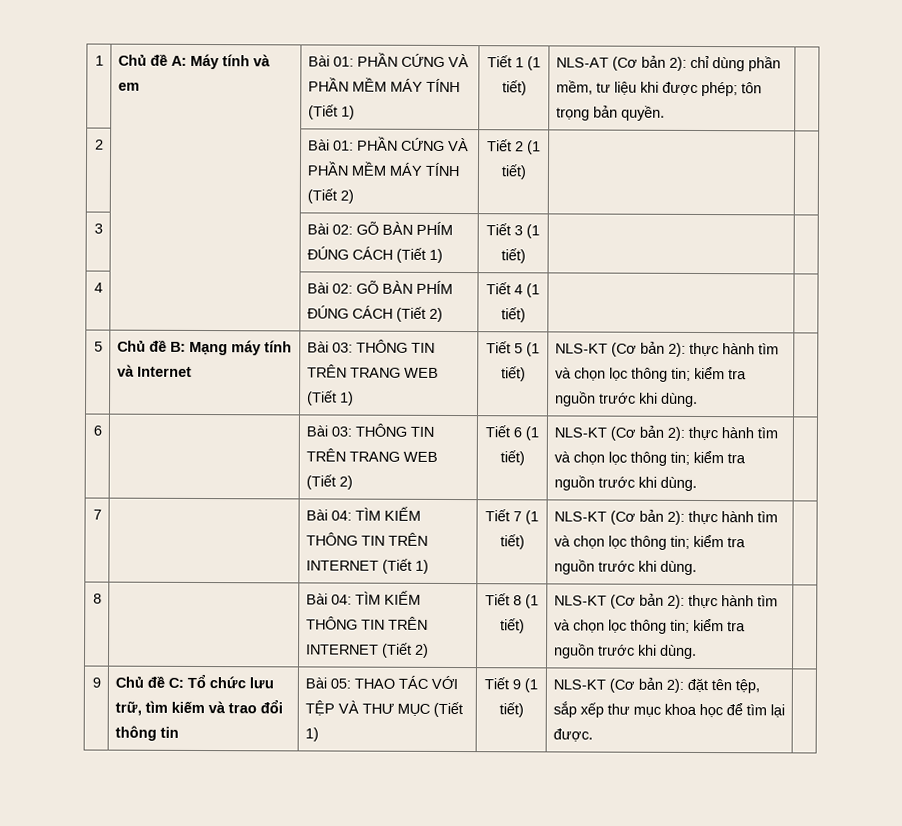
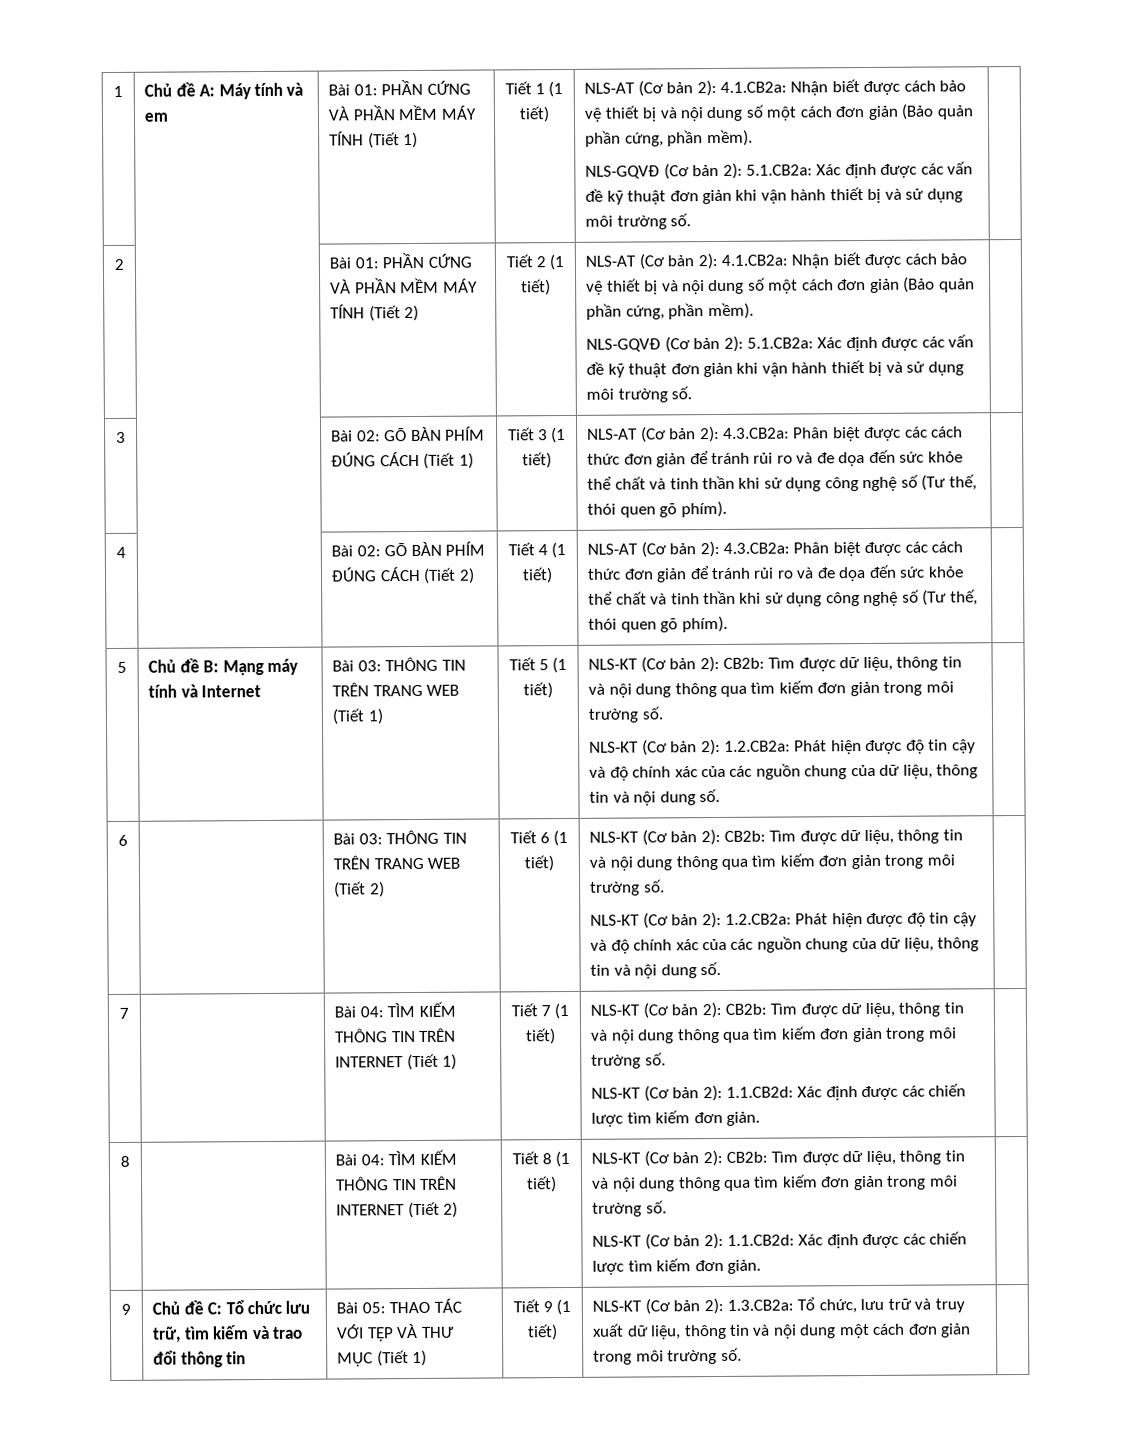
[689,55,781,72] [555,80,762,97] [555,105,665,121] chỉ dùng phần mềm, tư liệu khi được phép; tôn trọng bản quyền. -> [720,79,967,96] [584,103,973,122] [585,129,753,147] [585,161,974,180] [585,187,963,205] [585,213,692,230] 4.1.CB2a: Nhận biết được cách bảo vệ thiết bị và nội dung số một cách đơn giản (Bảo quản phần cứng, phần mềm). // NLS-GQVĐ (Cơ bản 2): 5.1.CB2a: Xác định được các vấn đề kỹ thuật đơn giản khi vận hành thiết bị và sử dụng môi trường số.
(526, 172) none -> [585,252,968,270] [586,276,975,295] [586,302,754,320] [586,334,975,353] [586,360,964,378] [586,386,693,403] NLS-AT (Cơ bản 2): 4.1.CB2a: Nhận biết được cách bảo vệ thiết bị và nội dung số một cách đơn giản (Bảo quản phần cứng, phần mềm). // NLS-GQVĐ (Cơ bản 2): 5.1.CB2a: Xác định được các vấn đề kỹ thuật đơn giản khi vận hành thiết bị và sử dụng môi trường số.
(526, 256) none -> [587,425,964,443] [587,449,963,468] [587,474,977,492] [587,500,727,518] NLS-AT (Cơ bản 2): 4.3.CB2a: Phân biệt được các cách thức đơn giản để tránh rủi ro và đe dọa đến sức khỏe thể chất và tinh thần khi sử dụng công nghệ số (Tư thế, thói quen gõ phím).
(526, 315) none -> [587,540,964,558] [587,564,964,583] [588,589,978,607] [588,615,728,633] NLS-AT (Cơ bản 2): 4.3.CB2a: Phân biệt được các cách thức đơn giản để tránh rủi ro và đe dọa đến sức khỏe thể chất và tinh thần khi sử dụng công nghệ số (Tư thế, thói quen gõ phím).
[688,342,779,357] [554,366,747,382] [554,391,698,407] thực hành tìm và chọn lọc thông tin; kiểm tra nguồn trước khi dùng. -> [723,656,962,672] [588,680,954,698] [588,706,663,723] [589,738,976,756] [589,763,979,781] [589,788,721,806] CB2b: Tìm được dữ liệu, thông tin và nội dung thông qua tìm kiếm đơn giản trong môi trường số. // NLS-KT (Cơ bản 2): 1.2.CB2a: Phát hiện được độ tin cậy và độ chính xác của các nguồn chung của dữ liệu, thông tin và nội dung số.
[687,426,778,441] [553,450,746,466] [553,475,697,491] thực hành tìm và chọn lọc thông tin; kiểm tra nguồn trước khi dùng. -> [724,829,963,845] [589,853,955,871] [590,879,665,896] [590,911,977,929] [590,936,980,954] [590,961,722,979] CB2b: Tìm được dữ liệu, thông tin và nội dung thông qua tìm kiếm đơn giản trong môi trường số. // NLS-KT (Cơ bản 2): 1.2.CB2a: Phát hiện được độ tin cậy và độ chính xác của các nguồn chung của dữ liệu, thông tin và nội dung số.
[687,510,778,525] [553,534,746,550] [553,559,697,575] thực hành tìm và chọn lọc thông tin; kiểm tra nguồn trước khi dùng. -> [725,1002,964,1018] [591,1026,957,1044] [591,1052,666,1069] [591,1083,967,1102] [591,1110,761,1127] CB2b: Tìm được dữ liệu, thông tin và nội dung thông qua tìm kiếm đơn giản trong môi trường số. // NLS-KT (Cơ bản 2): 1.1.CB2d: Xác định được các chiến lược tìm kiếm đơn giản.
[687,594,778,609] [553,618,746,634] [553,643,697,659] thực hành tìm và chọn lọc thông tin; kiểm tra nguồn trước khi dùng. -> [726,1150,965,1166] [592,1174,958,1192] [592,1200,667,1217] [592,1231,968,1250] [592,1258,762,1275] CB2b: Tìm được dữ liệu, thông tin và nội dung thông qua tìm kiếm đơn giản trong môi trường số. // NLS-KT (Cơ bản 2): 1.1.CB2d: Xác định được các chiến lược tìm kiếm đơn giản.
[686,677,760,694] [552,701,785,718] [552,728,593,742] đặt tên tệp, sắp xếp thư mục khoa học để tìm lại được. -> [727,1297,965,1314] [592,1323,972,1340] [593,1347,742,1365] 1.3.CB2a: Tổ chức, lưu trữ và truy xuất dữ liệu, thông tin và nội dung một cách đơn giản trong môi trường số.

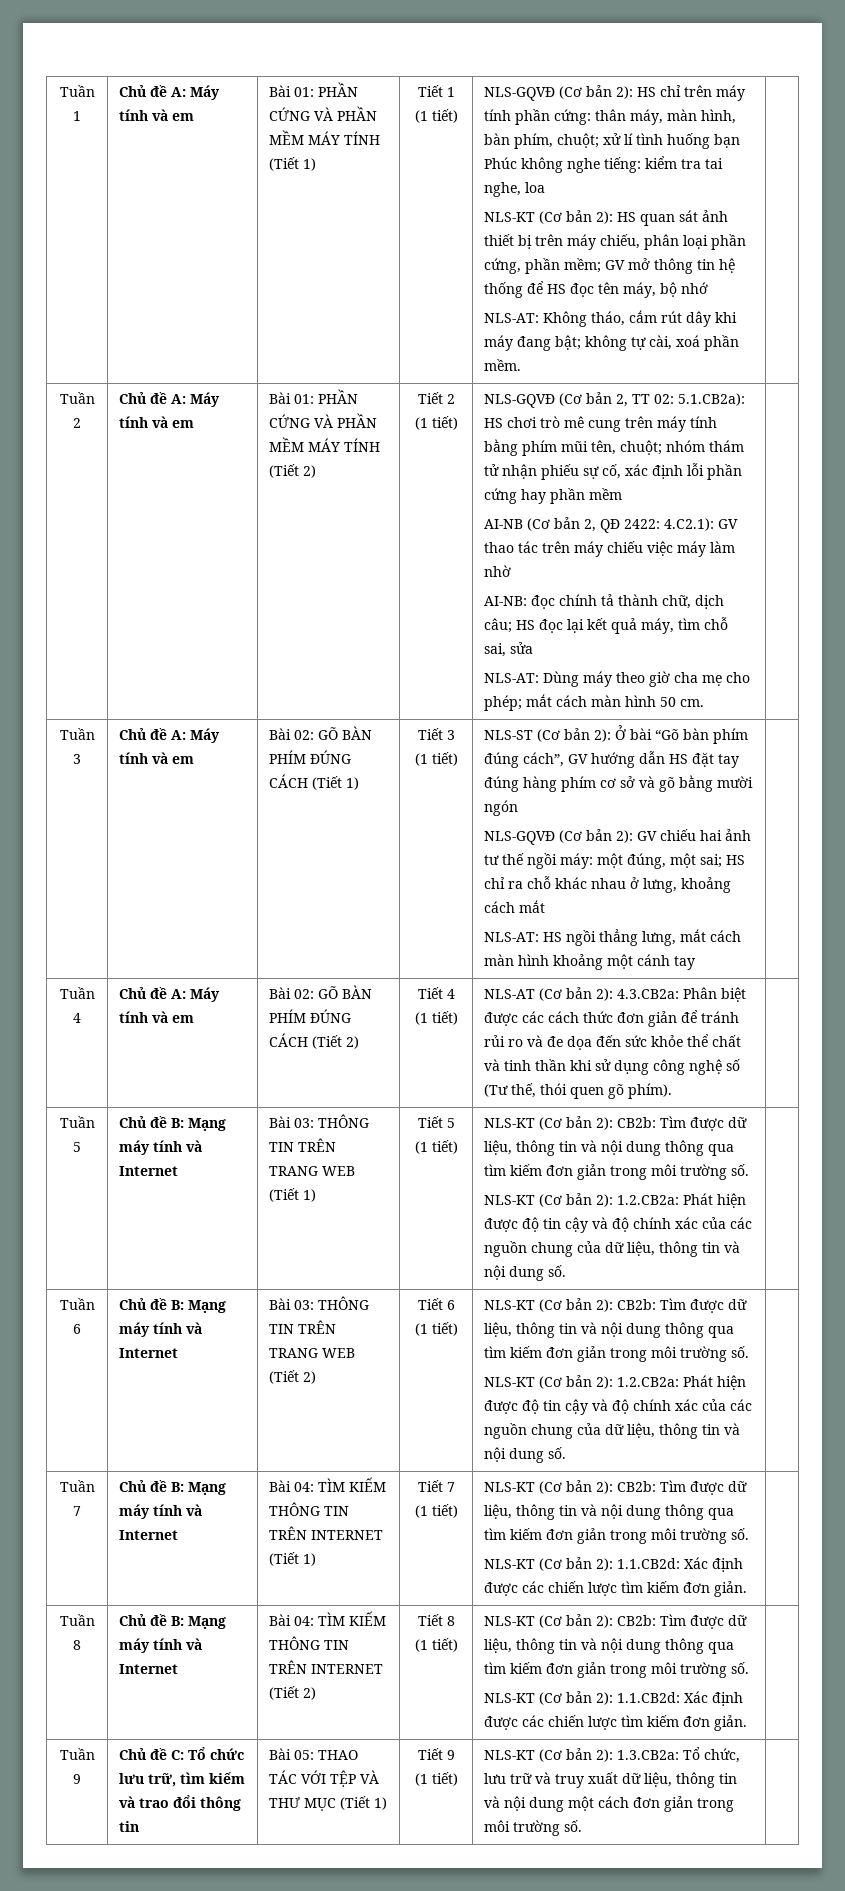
(113, 91) none -> [59,85,95,97] Tuần
[584,79,967,97] [584,103,973,122] [585,129,753,147] [585,161,974,180] [585,187,963,205] [585,213,692,230] [114,258,124,270] NLS-AT (Cơ bản 2): 4.1.CB2a: Nhận biết được cách bảo vệ thiết bị và nội dung số một cách đơn giản (Bảo quản phần cứng, phần mềm). // NLS-GQVĐ (Cơ bản 2): 5.1.CB2a: Xác định được các vấn đề kỹ thuật đơn giản khi vận hành thiết bị và sử dụng môi trường số. | // 2 | -> [484,85,746,101] [484,109,737,125] [484,133,741,149] [484,156,724,173] [484,182,546,197] [484,210,729,226] [484,234,747,250] [484,258,736,274] [484,281,709,298] [484,310,738,327] [484,335,740,351] [484,359,522,371] [59,392,95,404] [73,418,81,428] [119,392,221,407] [119,416,195,428] NLS-GQVĐ (Cơ bản 2): HS chỉ trên máy tính phần cứng: thân máy, màn hình, bàn phím, chuột; xử lí tình huống bạn Phúc không nghe tiếng: kiểm tra tai nghe, loa // NLS-KT (Cơ bản 2): HS quan sát ảnh thiết bị trên máy chiếu, phân loại phần cứng, phần mềm; GV mở thông tin hệ thống để HS đọc tên máy, bộ nhớ // NLS-AT: Không tháo, cắm rút dây khi máy đang bật; không tự cài, xoá phần mềm. | // Tuần 2 | Chủ đề A: Máy tính và em
[585,252,968,270] [586,276,975,295] [586,302,754,320] [586,334,975,353] [586,360,964,378] [586,386,693,403] [116,431,126,443] NLS-AT (Cơ bản 2): 4.1.CB2a: Nhận biết được cách bảo vệ thiết bị và nội dung số một cách đơn giản (Bảo quản phần cứng, phần mềm). // NLS-GQVĐ (Cơ bản 2): 5.1.CB2a: Xác định được các vấn đề kỹ thuật đơn giản khi vận hành thiết bị và sử dụng môi trường số. | // 3 | -> [484,392,746,408] [484,416,718,432] [484,439,745,456] [484,463,743,480] [484,488,623,504] [484,517,739,533] [484,541,736,557] [484,565,512,577] [484,594,725,609] [484,617,729,634] [484,642,534,657] [484,671,751,687] [484,694,705,711] [59,728,95,740] [73,754,81,764] [119,728,221,743] [119,752,195,764] NLS-GQVĐ (Cơ bản 2, TT 02: 5.1.CB2a): HS chơi trò mê cung trên máy tính bằng phím mũi tên, chuột; nhóm thám tử nhận phiếu sự cố, xác định lỗi phần cứng hay phần mềm // AI-NB (Cơ bản 2, QĐ 2422: 4.C2.1): GV thao tác trên máy chiếu việc máy làm nhờ // AI-NB: đọc chính tả thành chữ, dịch câu; HS đọc lại kết quả máy, tìm chỗ sai, sửa // NLS-AT: Dùng máy theo giờ cha mẹ cho phép; mắt cách màn hình 50 cm. | // Tuần 3 | Chủ đề A: Máy tính và em
[587,425,964,443] [587,449,963,468] [587,474,977,492] [587,500,727,518] [116,546,126,558] NLS-AT (Cơ bản 2): 4.3.CB2a: Phân biệt được các cách thức đơn giản để tránh rủi ro và đe dọa đến sức khỏe thể chất và tinh thần khi sử dụng công nghệ số (Tư thế, thói quen gõ phím). | // 4 | -> [484,725,749,744] [484,751,740,768] [484,775,754,792] [484,800,519,816] [484,829,752,845] [484,853,746,869] [484,876,732,893] [484,900,546,913] [484,929,742,946] [484,954,696,970] [59,987,95,999] [73,1013,81,1023] [119,987,221,1002] [119,1011,195,1023] NLS-ST (Cơ bản 2): Ở bài “Gõ bàn phím đúng cách”, GV hướng dẫn HS đặt tay đúng hàng phím cơ sở và gõ bằng mười ngón // NLS-GQVĐ (Cơ bản 2): GV chiếu hai ảnh tư thế ngồi máy: một đúng, một sai; HS chỉ ra chỗ khác nhau ở lưng, khoảng cách mắt // NLS-AT: HS ngồi thẳng lưng, mắt cách màn hình khoảng một cánh tay | // Tuần 4 | Chủ đề A: Máy tính và em
(728, 624) none -> [59,1116,95,1128] Tuần
(721, 795) none -> [59,1298,95,1310] Tuần
(128, 840) none -> [119,1298,227,1313] [119,1322,203,1337] [119,1348,179,1358] Chủ đề B: Mạng máy tính và Internet
(722, 968) none -> [59,1480,95,1492] Tuần
(129, 1013) none -> [119,1480,227,1495] [119,1504,203,1519] [119,1530,179,1540] Chủ đề B: Mạng máy tính và Internet
(761, 1118) none -> [59,1614,95,1626] Tuần
(130, 1161) none -> [119,1614,227,1629] [119,1638,203,1653] [119,1664,179,1674] Chủ đề B: Mạng máy tính và Internet
(762, 1266) none -> [59,1748,95,1760] Tuần

